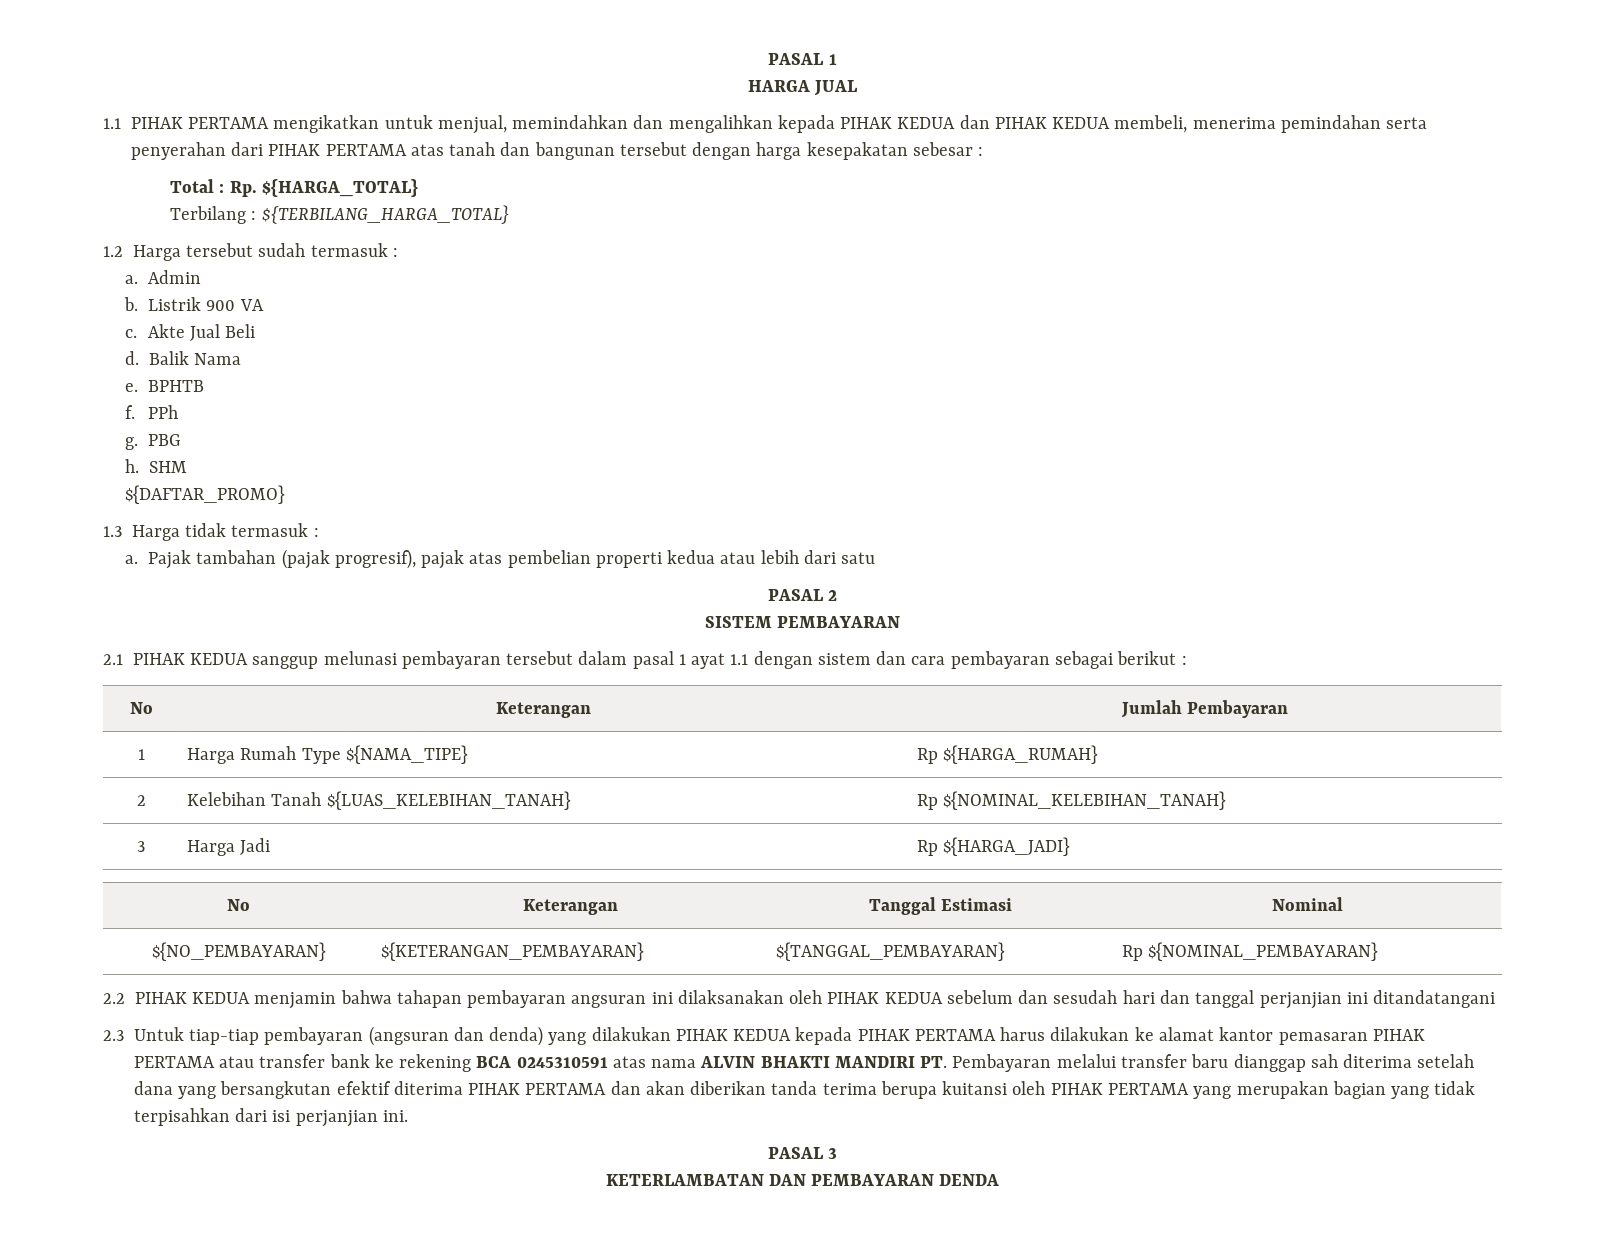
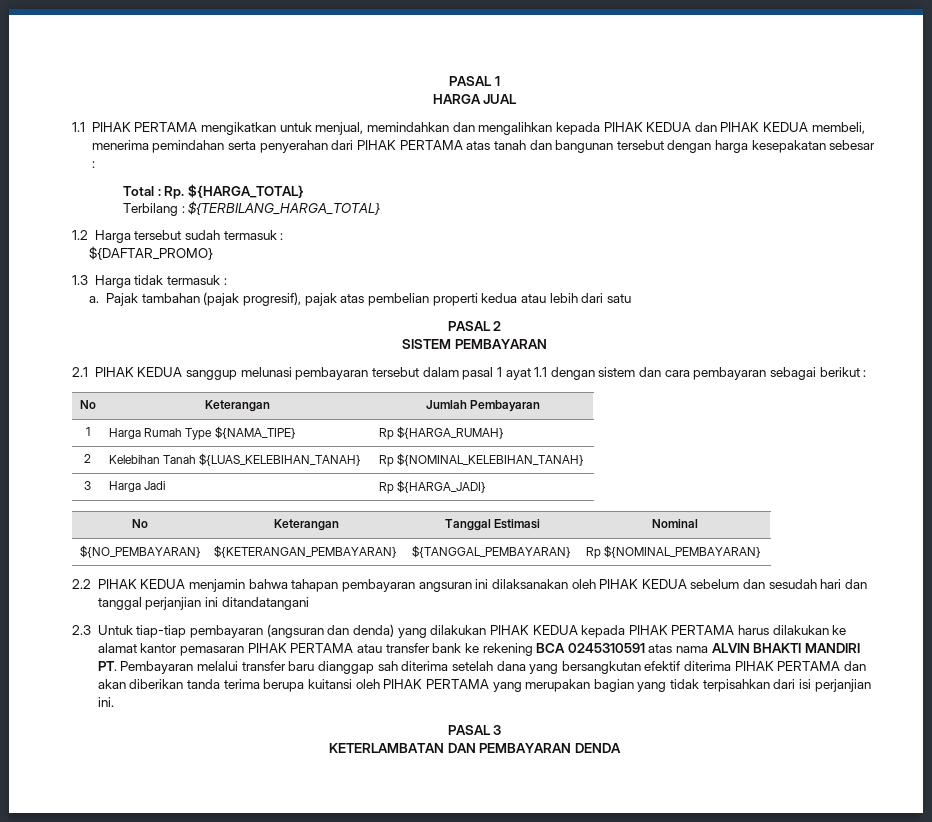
[125,270,202,284] [124,297,264,311] [125,324,256,341] [125,351,242,365] [125,380,205,392] [125,405,178,419] [125,434,182,450] [125,459,188,473] // a. Admin // b. Listrik 900 VA // c. Akte Jual Beli // d. Balik Nama // e. BPHTB // f. PPh // g. PBG // h. SHM -> (284, 236) none

